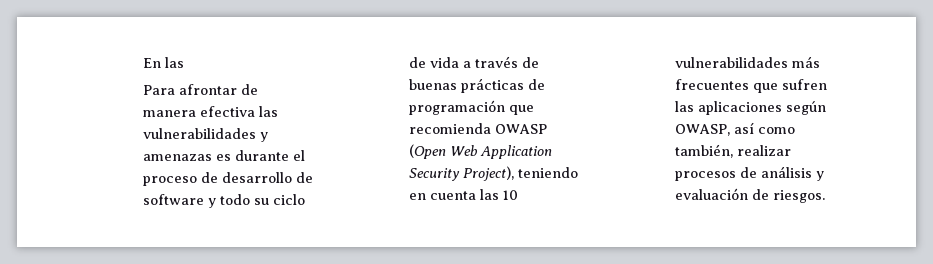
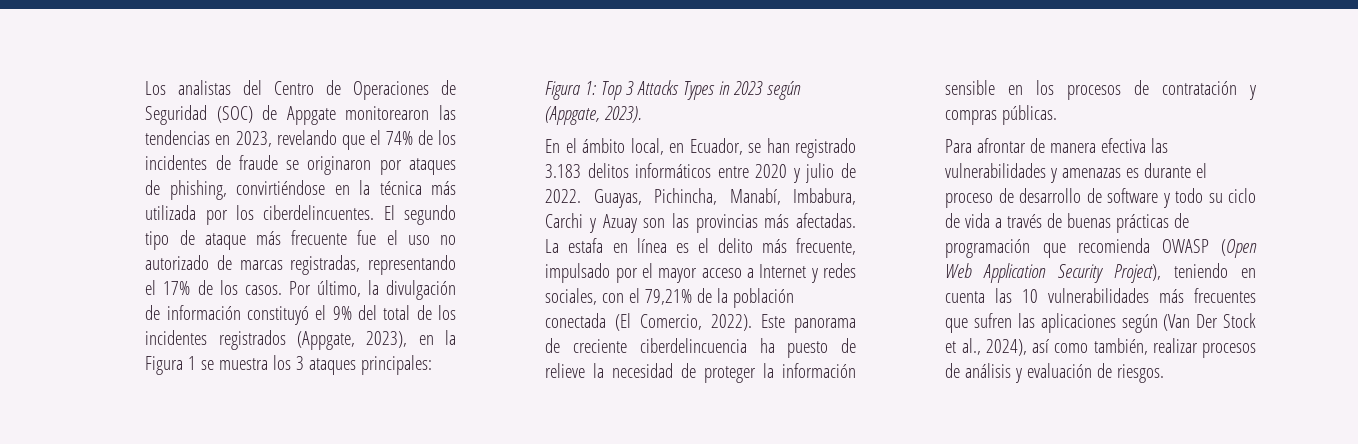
[142,57,184,68] En las -> [145,80,456,100] [145,105,456,125] [145,130,457,150] [145,155,457,175] [145,180,456,200] [145,205,456,225] [145,230,457,250] [145,255,456,275] [145,280,457,300] [145,305,457,325] [145,330,456,350] [145,355,433,375] [545,80,802,100] [545,106,643,125] [545,138,856,158] [545,163,856,183] [545,188,856,208] [545,213,856,233] [545,238,856,255] [545,263,856,283] [545,288,795,308] [545,313,856,333] [545,338,856,358] [545,363,856,383] [945,80,1256,100] [945,105,1058,125] Los analistas del Centro de Operaciones de Seguridad (SOC) de Appgate monitorearon las tendencias en 2023, revelando que el 74% de los incidentes de fraude se originaron por ataques de phishing, convirtiéndose en la técnica más utilizada por los ciberdelincuentes. El segundo tipo de ataque más frecuente fue el uso no autorizado de marcas registradas, representando el 17% de los casos. Por último, la divulgación de información constituyó el 9% del total de los incidentes registrados (Appgate, 2023), en la Figura 1 se muestra los 3 ataques principales: // Figura 1: Top 3 Attacks Types in 2023 según (Appgate, 2023). // En el ámbito local, en Ecuador, se han registrado 3.183 delitos informáticos entre 2020 y julio de 2022. Guayas, Pichincha, Manabí, Imbabura, Carchi y Azuay son las provincias más afectadas. La estafa en línea es el delito más frecuente, impulsado por el mayor acceso a Internet y redes sociales, con el 79,21% de la población conectada (El Comercio, 2022). Este panorama de creciente ciberdelincuencia ha puesto de relieve la necesidad de proteger la información sensible en los procesos de contratación y compras públicas.
[674,124,730,136] OWASP, -> [1163,313,1256,331] [945,338,1027,356] (Van Der Stock et al., 2024),

